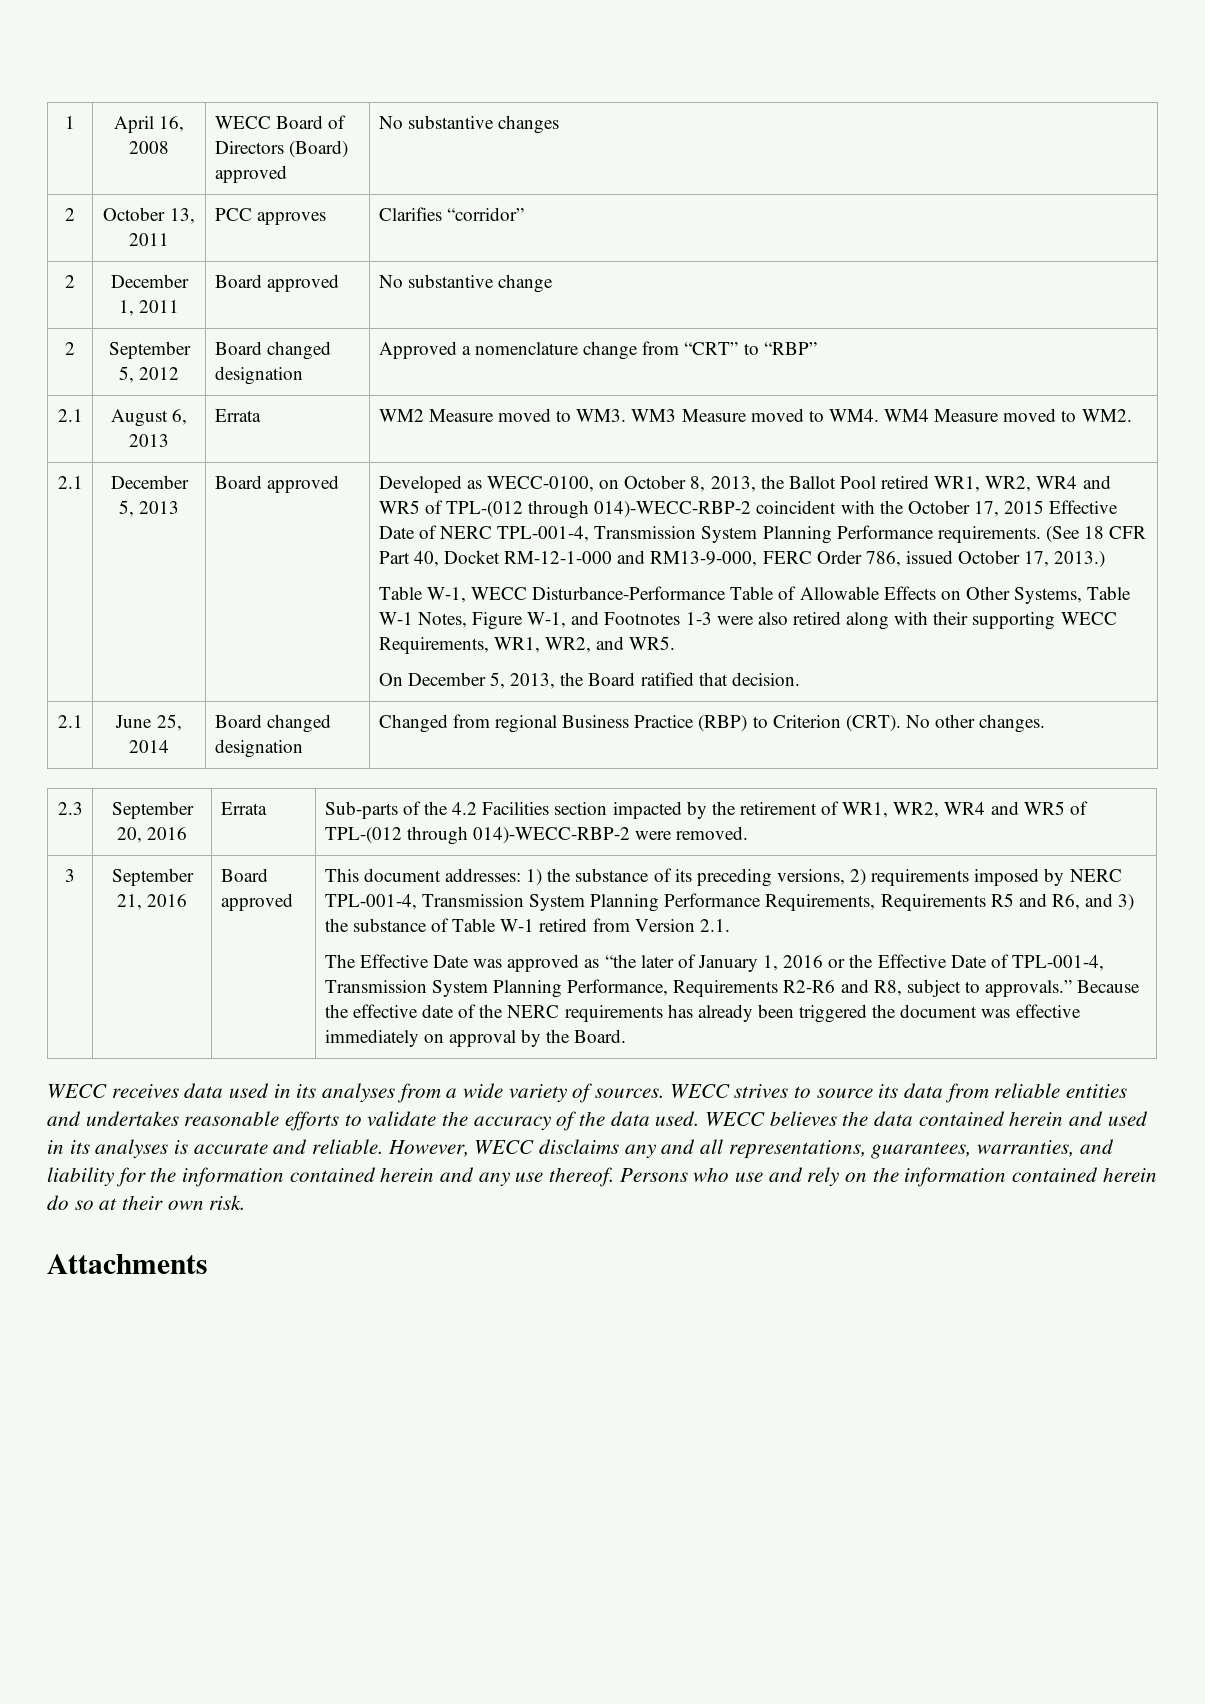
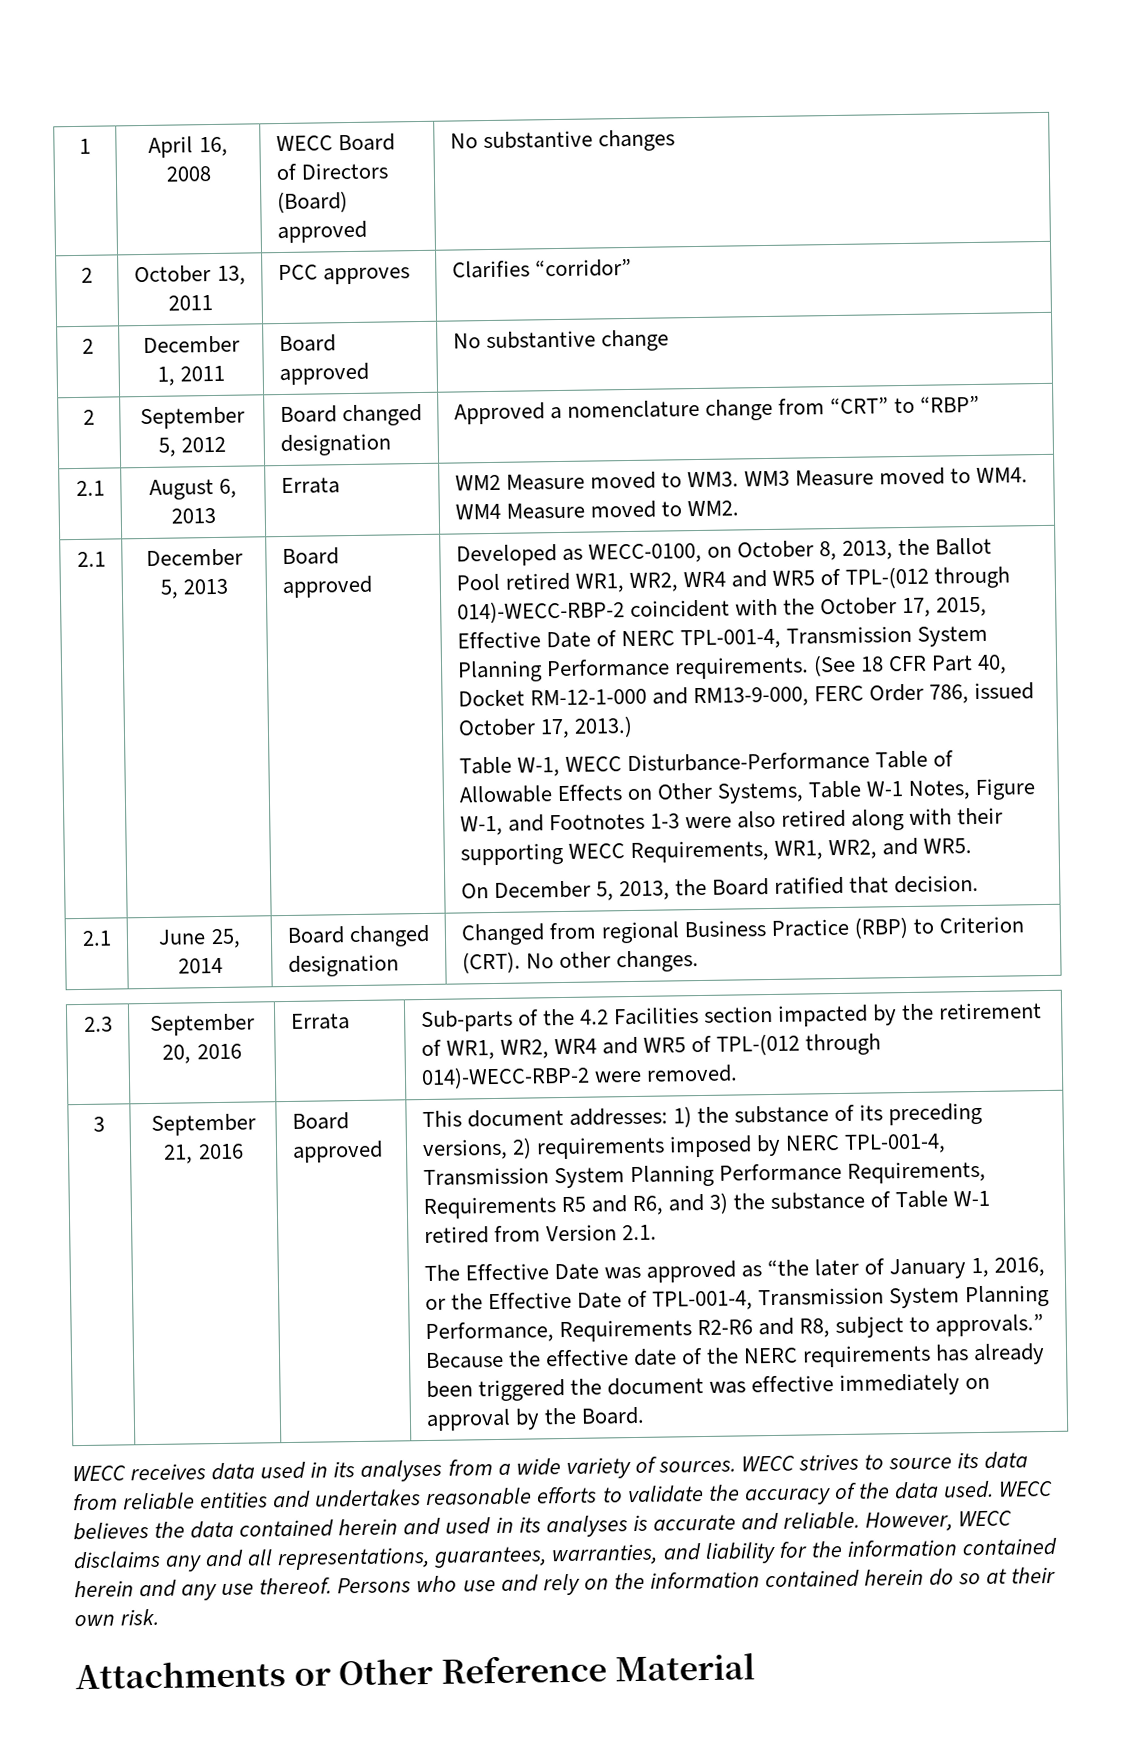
[1004,500,1045,514] 2015 -> [936,596,988,617] 2015,
[783,955,824,968] 2016 -> [994,1257,1046,1277] 2016,
(207, 1264) none -> [293,1652,755,1686] or Other Reference Material

